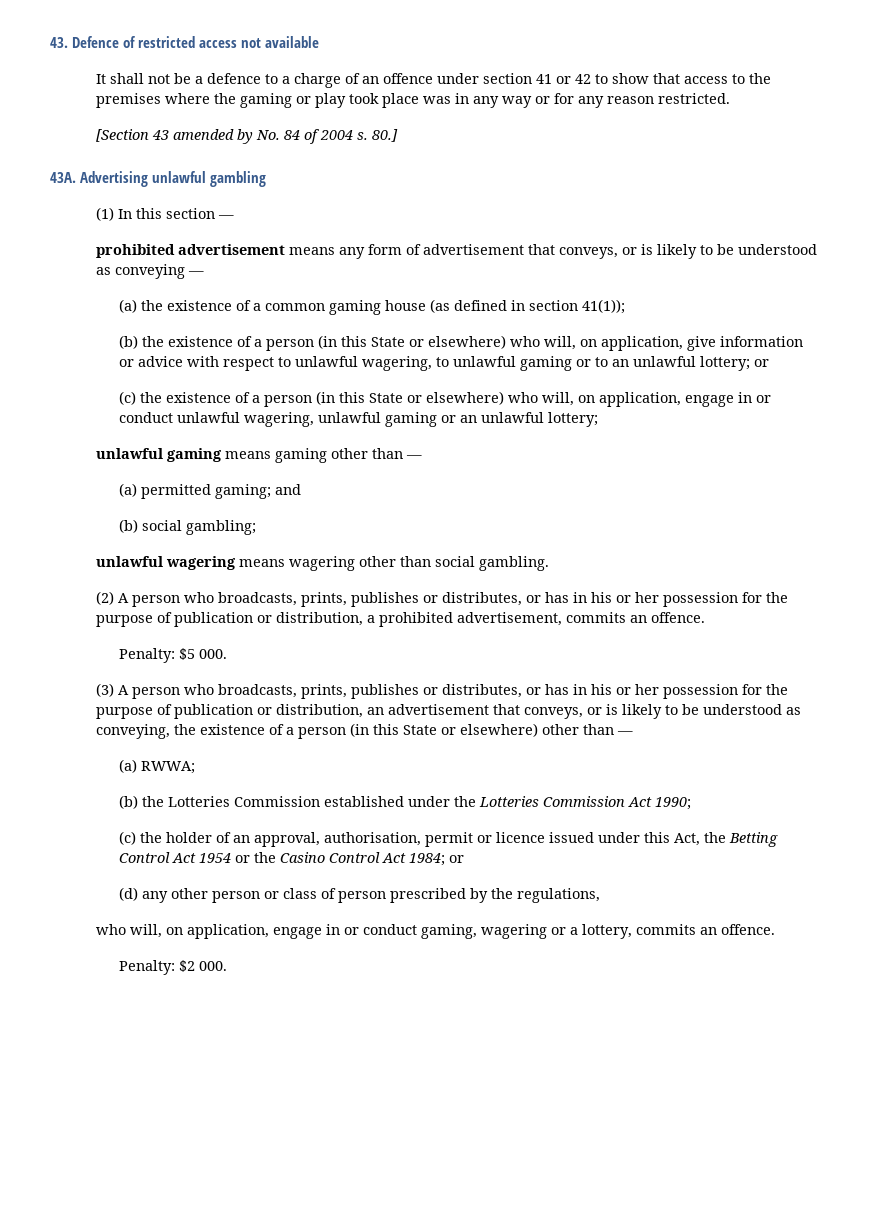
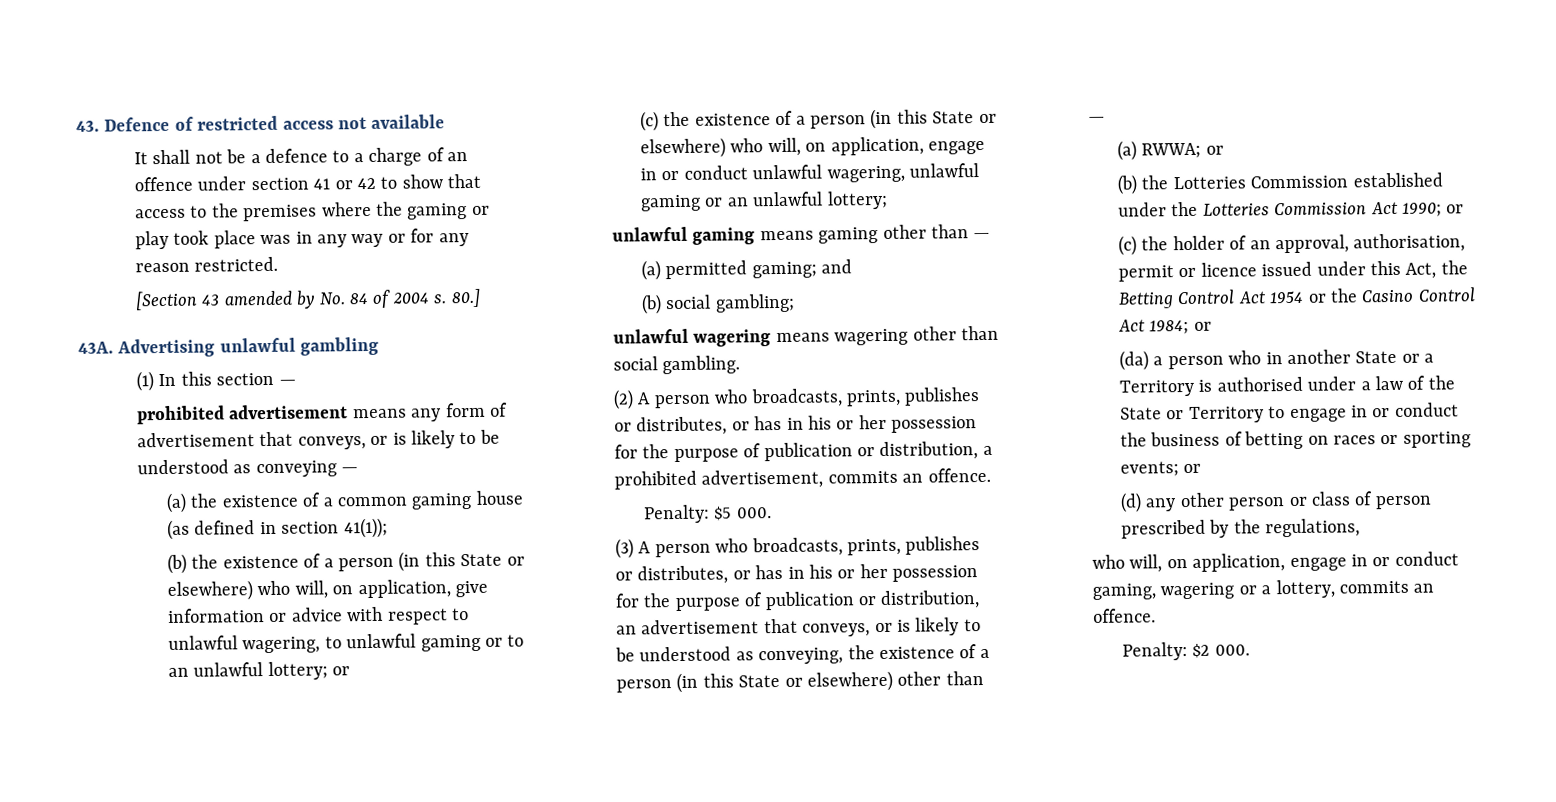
(196, 767) none -> [1205,145,1224,155] or
(692, 803) none -> [1446,204,1465,214] or
(465, 859) none -> [1119,349,1435,371] [1119,375,1455,397] [1120,402,1459,423] [1120,430,1471,450] [1120,461,1202,477] // (da) a person who in another State or a Territory is authorised under a law of the State or Territory to engage in or conduct the business of betting on races or sporting events; or

